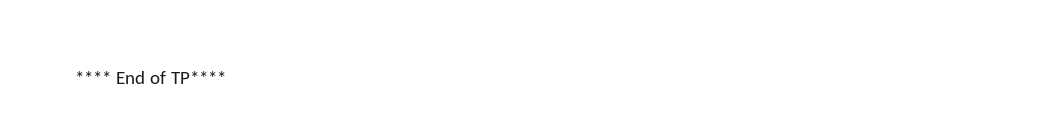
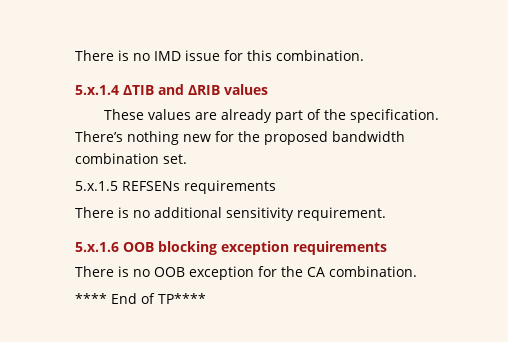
(75, 77) none -> [75,50,364,61] [75,84,268,95] [104,109,440,123] [75,131,405,145] [75,153,187,164] [75,180,276,194] [75,207,386,221] [75,241,387,255] [75,266,417,280] There is no IMD issue for this combination. // 5.x.1.4 ∆TIB and ∆RIB values // These values are already part of the specification. There’s nothing new for the proposed bandwidth combination set. // 5.x.1.5 REFSENs requirements // There is no additional sensitivity requirement. // 5.x.1.6 OOB blocking exception requirements // There is no OOB exception for the CA combination. //

